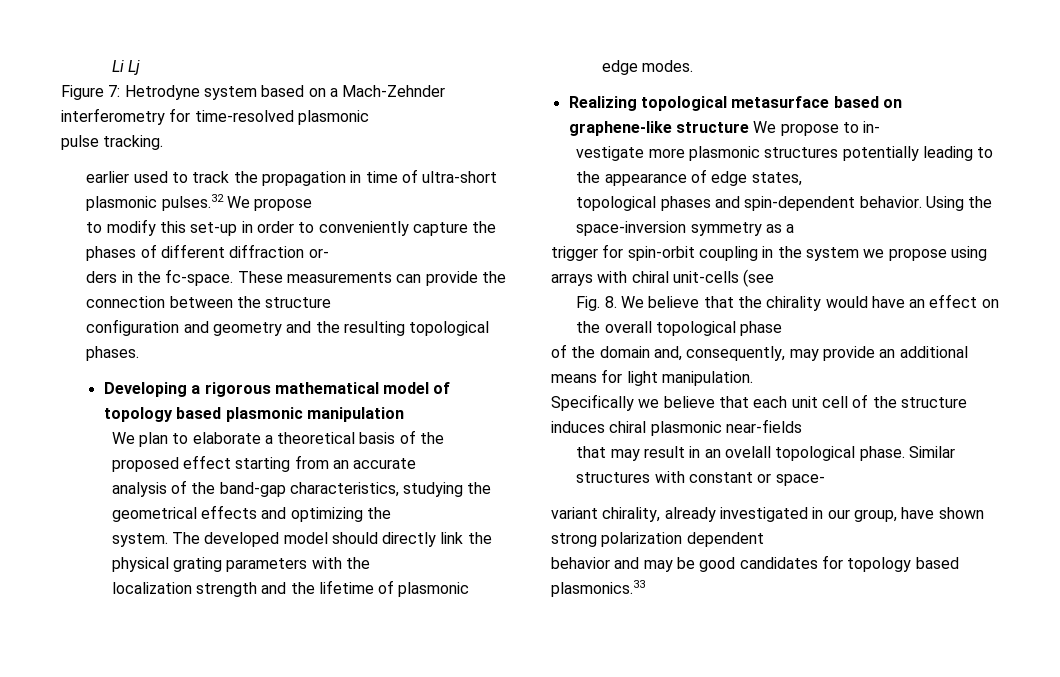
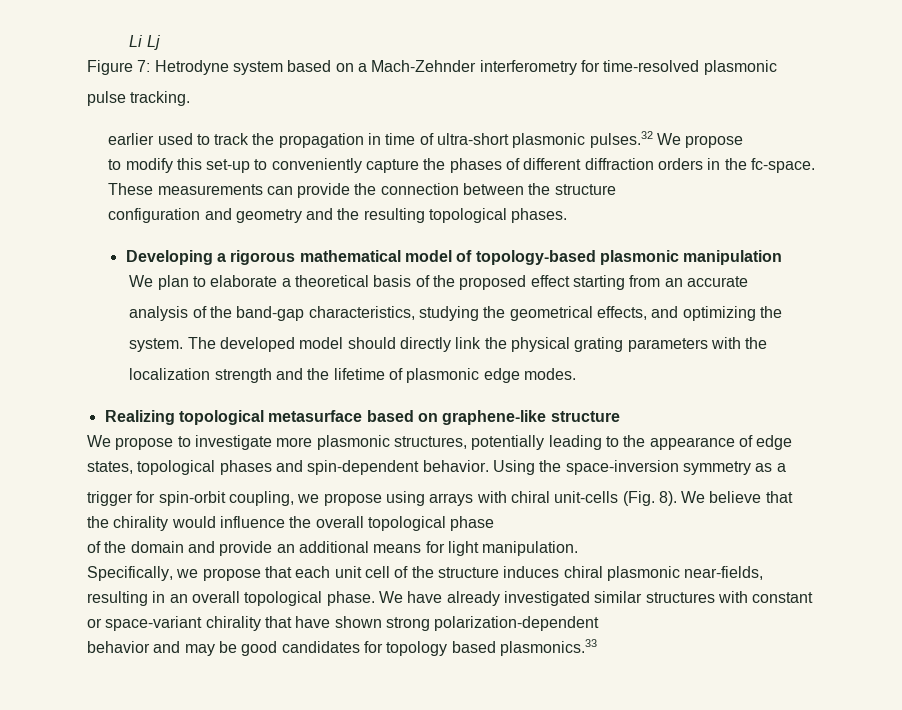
[241,221,294,233] in order -> (251, 166) none
[308,248,329,258] [86,271,118,283] or- // ders -> [658,158,704,170] orders
[103,407,222,422] topology based -> [475,250,596,265] topology-based
[200,505,257,519] effects -> [596,306,647,320] effects,
(749, 127) none -> (620, 416) //
[863,121,881,133] [576,146,645,161] in- // vestigate -> [194,435,272,450] investigate
[764,147,839,158] structures -> [393,436,467,449] structures,
(802, 179) // -> (133, 467) none
[698,246,859,261] coupling in the system -> [228,491,294,506] coupling,
[743,269,775,287] [576,296,617,311] (see // Fig. 8. -> [622,491,677,506] (Fig. 8).
[871,294,999,308] have an effect on -> [219,516,285,528] influence
[653,346,819,361] and, consequently, may -> [187,541,215,553] and
[551,394,715,411] Specifically we believe -> [87,566,261,581] Specifically, we propose
[725,419,802,433] [576,446,685,461] near-fields // that may result -> [684,566,764,580] [87,591,148,606] near-fields, resulting
[724,446,771,458] ovelall -> [191,591,240,603] overall
[908,446,955,458] [576,471,825,486] [551,507,897,522] Similar structures with constant or space- // variant chirality, already investigated in our group, -> [378,591,814,606] [87,616,292,631] We have already investigated similar structures with constant or space-variant chirality that
[601,532,764,547] polarization dependent -> [434,616,600,631] polarization-dependent

